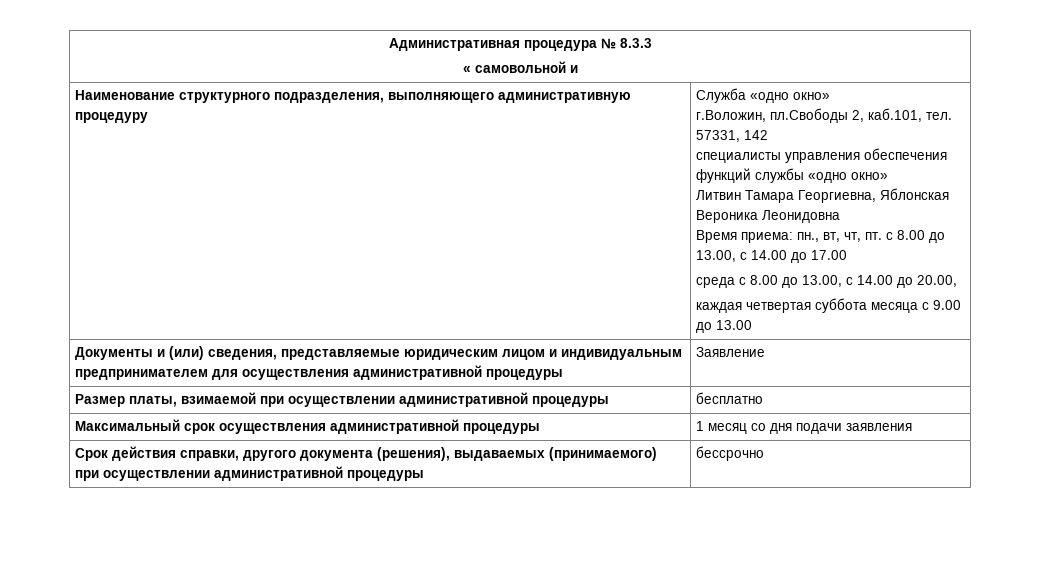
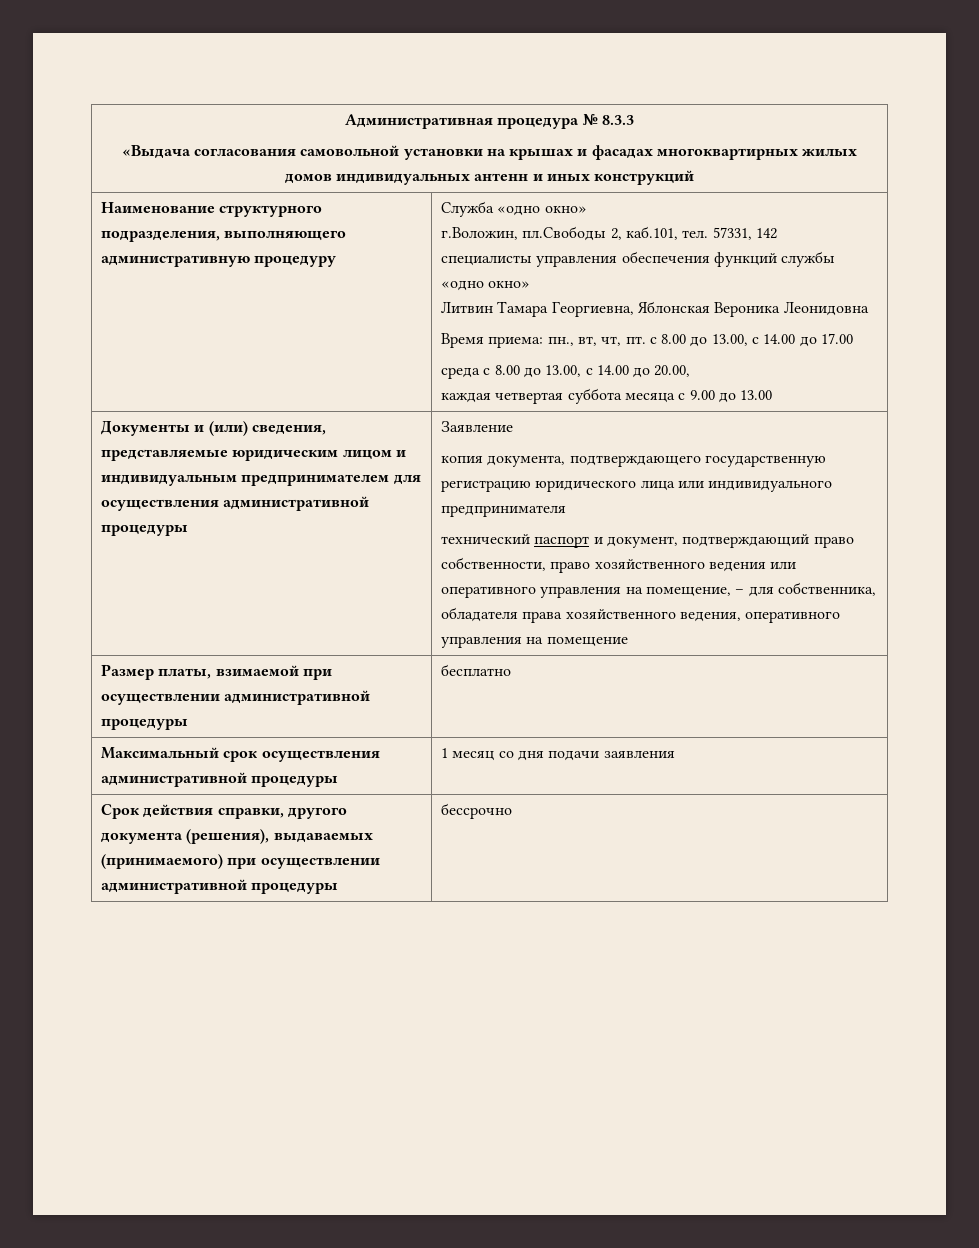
[462,61,578,73] « самовольной и -> [121,145,858,160] [284,170,695,185] «Выдача согласования самовольной установки на крышах и фасадах многоквартирных жилых домов индивидуальных антенн и иных конструкций
(766, 352) none -> [440,455,826,467] [440,480,833,492] [440,505,566,517] [440,534,854,548] [440,557,797,573] [440,582,876,598] [440,607,841,623] [440,636,628,648] // копия документа, подтверждающего государственную регистрацию юридического лица или индивидуального предпринимателя // технический паспорт и документ, подтверждающий право собственности, право хозяйственного ведения или оперативного управления на помещение, – для собственника, обладателя права хозяйственного ведения, оперативного управления на помещение

